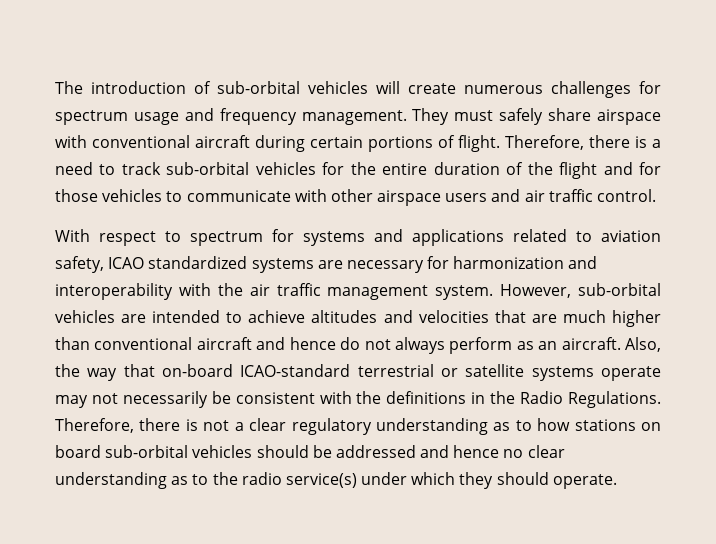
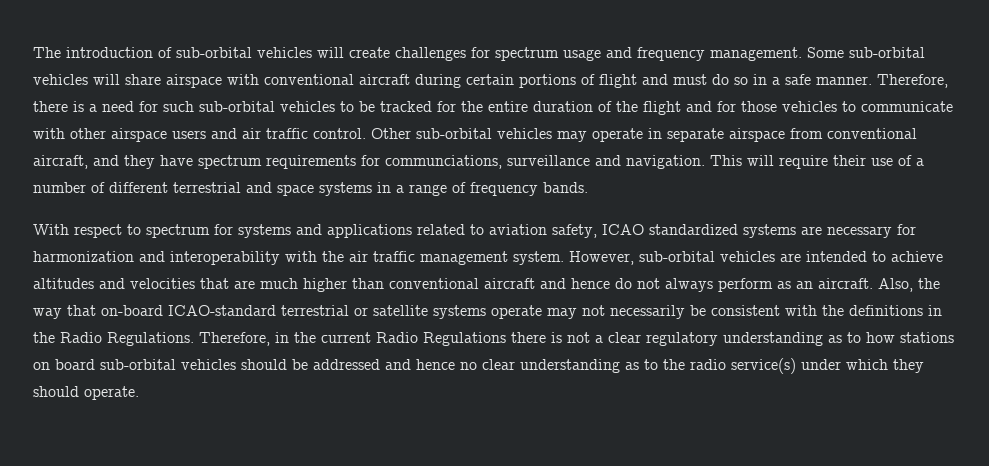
[464,85,543,94] numerous -> (390, 52) none
[412,108,544,125] They must safely -> [807,47,925,58] [33,74,120,85] Some sub-orbital vehicles will
[458,135,500,152] flight. -> [599,74,872,88] flight and must do so in a safe manner.
[99,162,316,175] to track sub-orbital vehicles -> [139,101,432,112] for such sub-orbital vehicles to be tracked
(657, 195) none -> [371,128,917,142] [33,155,924,169] [33,182,588,196] Other sub-orbital vehicles may operate in separate airspace from conventional aircraft, and they have spectrum requirements for communciations, surveillance and navigation. This will require their use of a number of different terrestrial and space systems in a range of frequency bands.
(134, 425) none -> [275,332,506,346] in the current Radio Regulations

